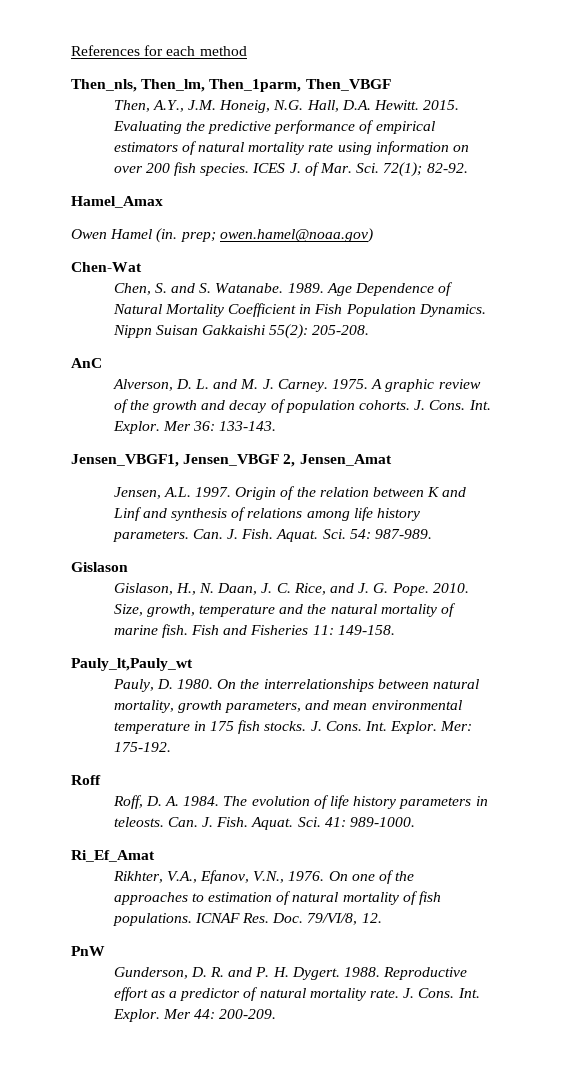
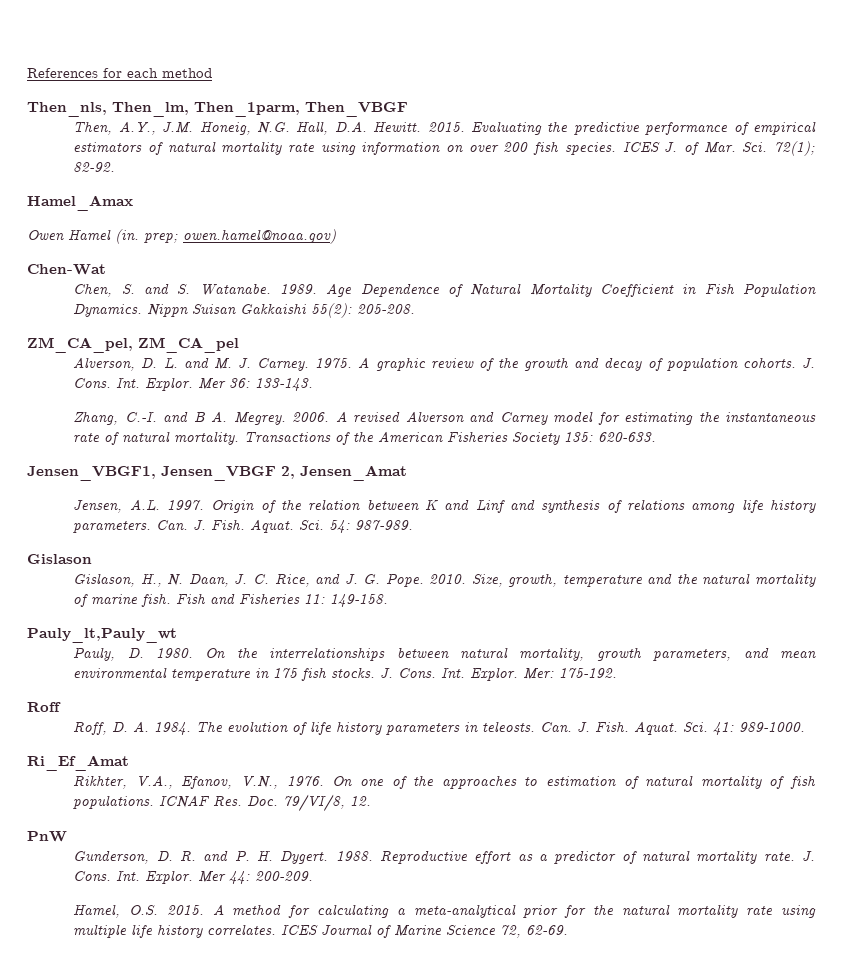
[71,358,102,368] AnC -> [27,337,239,353] ZM_CA_pel, ZM_CA_pel
(277, 426) none -> [73,411,816,425] [73,431,657,445] // Zhang, C.-I. and B A. Megrey. 2006. A revised Alverson and Carney model for estimating the instantaneous rate of natural mortality. Transactions of the American Fisheries Society 135: 620-633.
(277, 1014) none -> [73,904,816,918] [73,924,569,938] // Hamel, O.S. 2015. A method for calculating a meta-analytical prior for the natural mortality rate using multiple life history correlates. ICES Journal of Marine Science 72, 62-69.

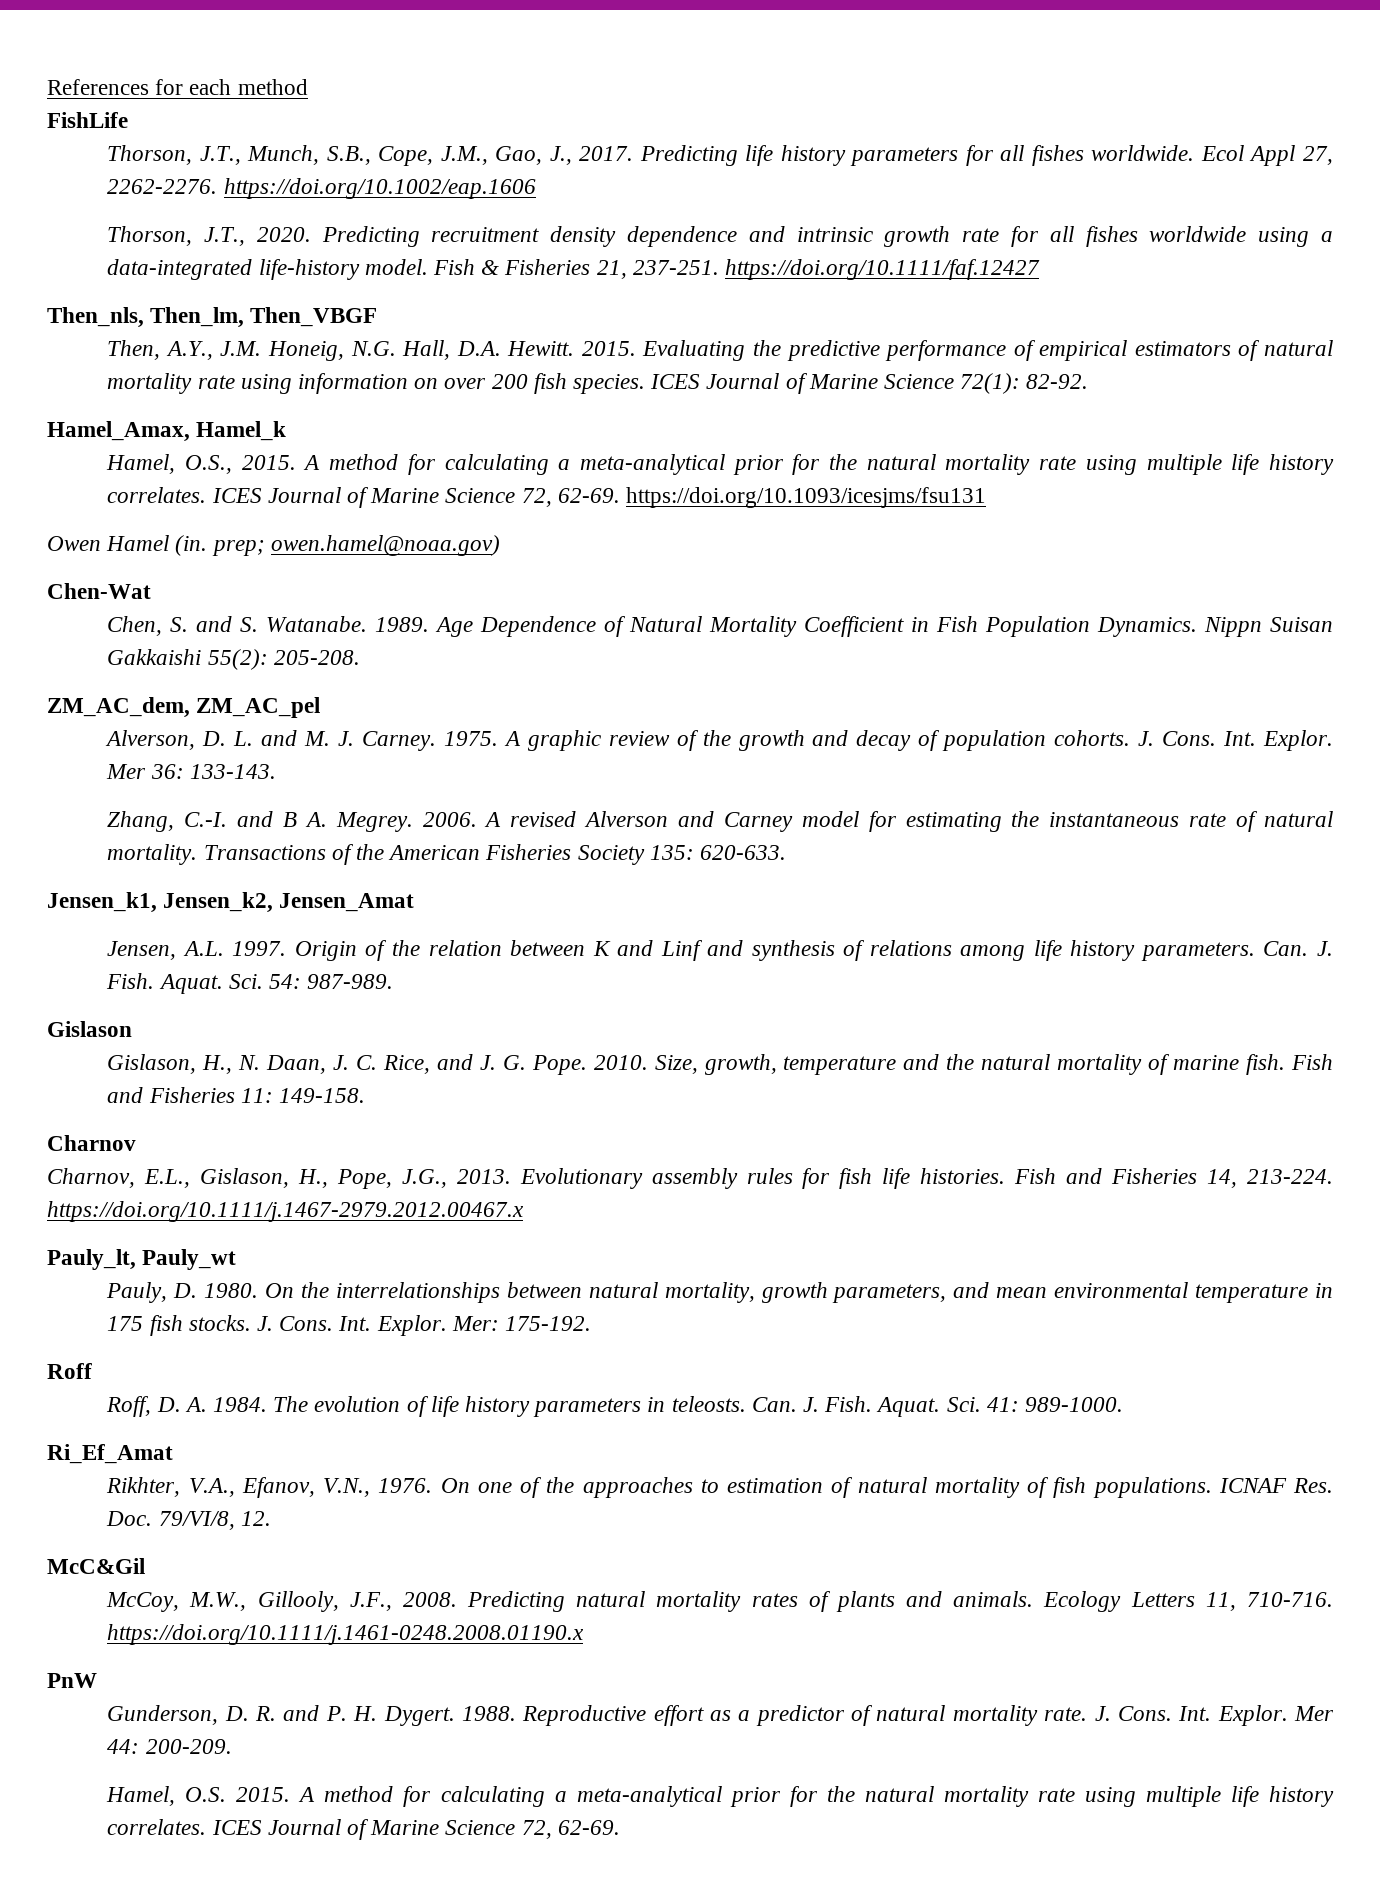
(212, 73) none -> [47,112,128,128] [107,145,1333,166] [107,178,536,199] [107,226,1333,247] [107,259,1040,280] // FishLife // Thorson, J.T., Munch, S.B., Cope, J.M., Gao, J., 2017. Predicting life history parameters for all fishes worldwide. Ecol Appl 27, 2262-2276. https://doi.org/10.1002/eap.1606 // Thorson, J.T., 2020. Predicting recruitment density dependence and intrinsic growth rate for all fishes worldwide using a data‐integrated life‐history model. Fish & Fisheries 21, 237-251. https://doi.org/10.1111/faf.12427
[194,102,300,117] Then_1parm, -> (245, 317) none
[664,141,815,156] [73,162,116,172] [27,195,133,211] J. of Mar. Sci. 72(1); 82-92. // Hamel_Amax -> [706,373,1089,394] [47,421,287,442] [106,454,1334,475] [107,487,986,508] Journal of Marine Science 72(1): 82-92. // Hamel_Amax, Hamel_k // Hamel, O.S., 2015. A method for calculating a meta-analytical prior for the natural mortality rate using multiple life history correlates. ICES Journal of Marine Science 72, 62-69. https://doi.org/10.1093/icesjms/fsu131
[27,337,239,353] ZM_CA_pel, ZM_CA_pel -> [47,697,321,718] ZM_AC_dem, ZM_AC_pel
[27,466,295,481] Jensen_VBGF1, Jensen_VBGF 2, -> [47,892,274,913] Jensen_k1, Jensen_k2,
[27,628,177,643] Pauly_lt,Pauly_wt -> [47,1135,136,1151] [47,1168,1333,1189] [47,1201,524,1222] [47,1249,237,1270] Charnov // Charnov, E.L., Gislason, H., Pope, J.G., 2013. Evolutionary assembly rules for fish life histories. Fish and Fisheries 14, 213-224. https://doi.org/10.1111/j.1467-2979.2012.00467.x // Pauly_lt, Pauly_wt
(372, 801) none -> [47,1558,145,1574] [106,1591,1333,1612] [107,1624,585,1645] // McC&Gil // McCoy, M.W., Gillooly, J.F., 2008. Predicting natural mortality rates of plants and animals. Ecology Letters 11, 710-716. https://doi.org/10.1111/j.1461-0248.2008.01190.x

